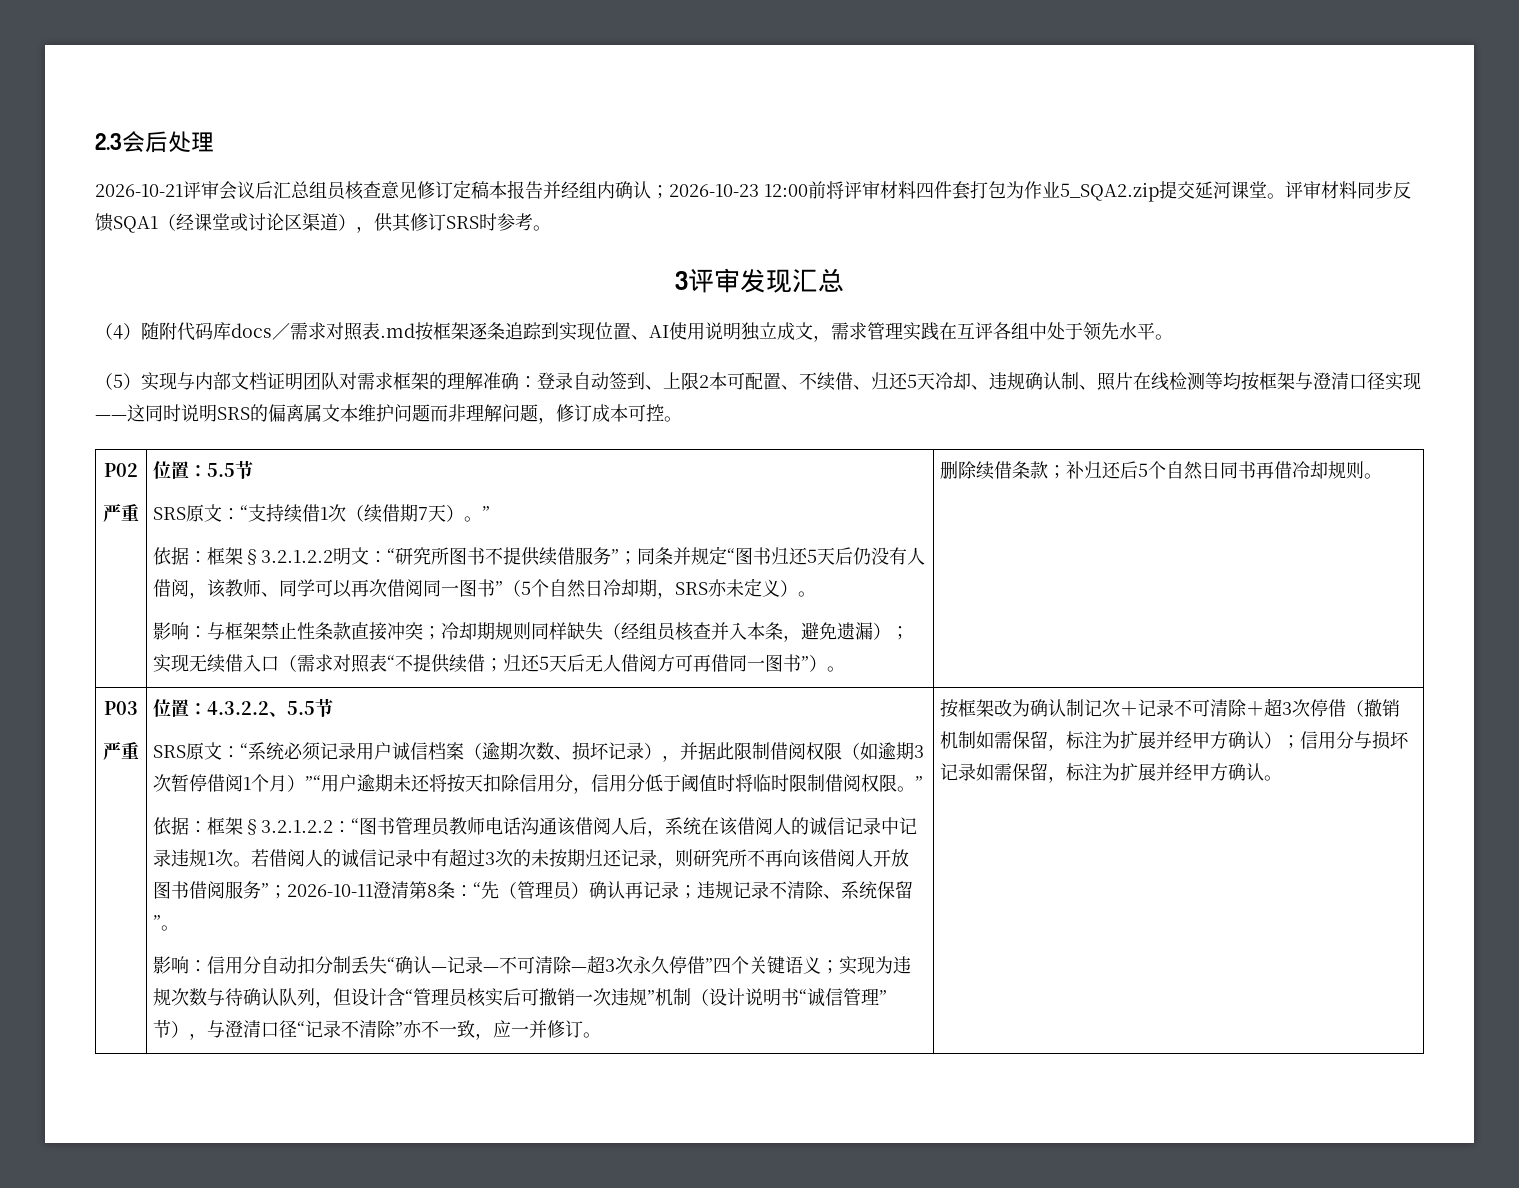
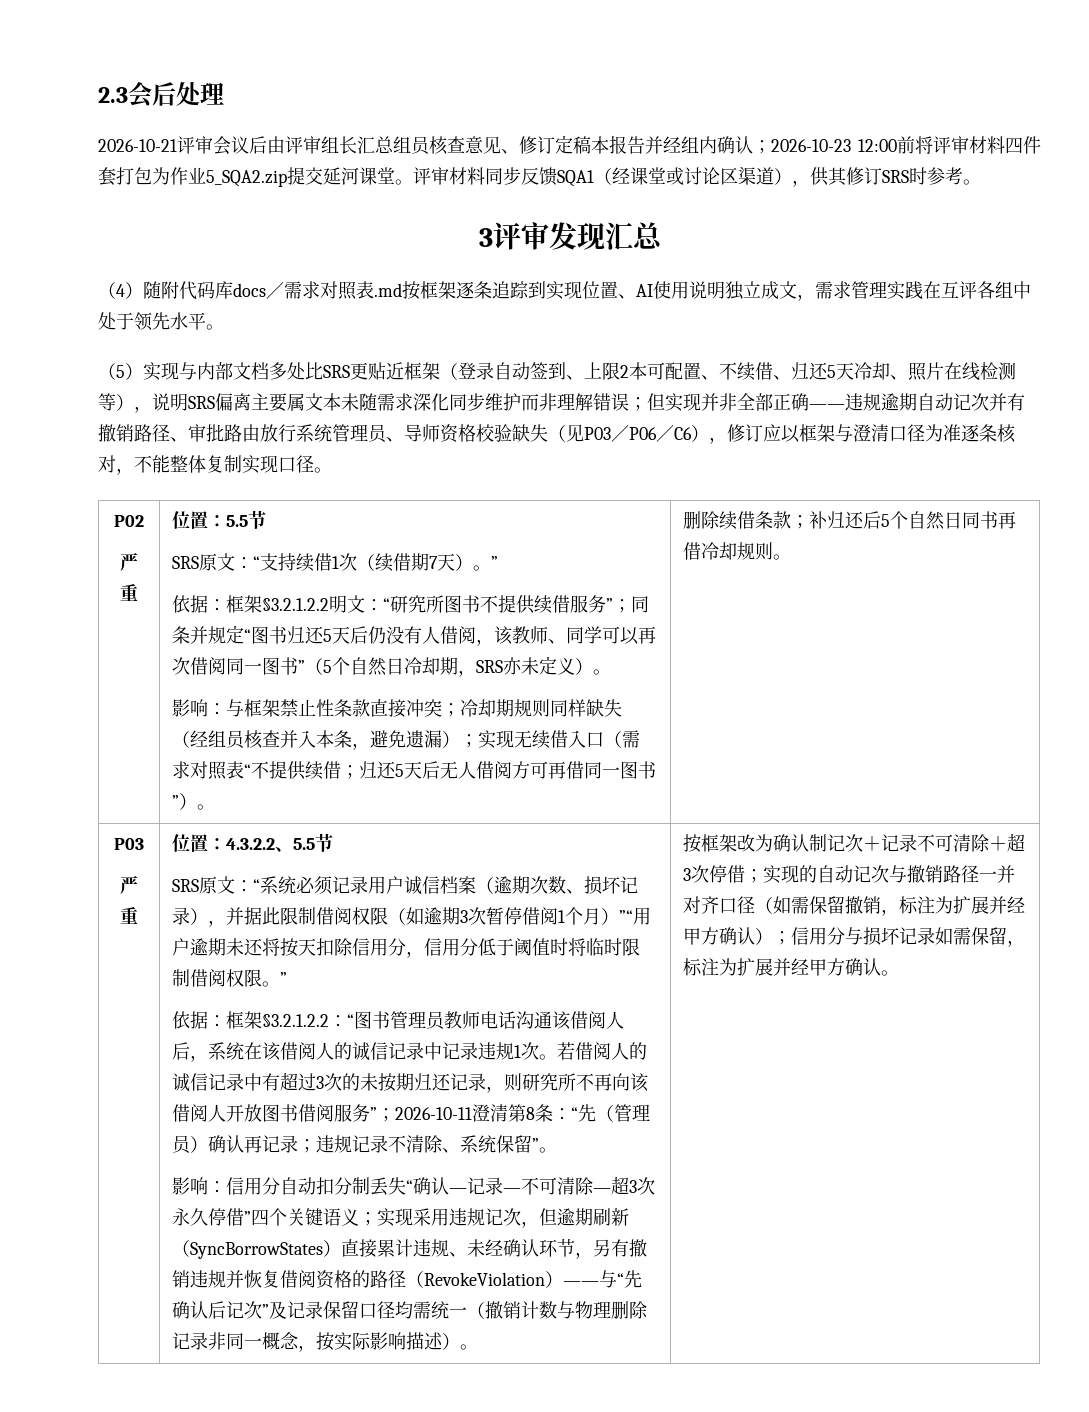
(273, 190) none -> [267,136,357,154] 由评审组长
(417, 190) none -> [501,149,519,154] 、
[267,372,537,390] 证明团队对需求框架的理解准确： -> [269,362,458,380] 多处比SRS更贴近框架（
[989,372,1097,390] 违规确认制、 -> (908, 377) none
[1223,372,1421,391] [95,404,664,424] 均按框架与澄清口径实现——这同时说明SRS的偏离属文本维护问题而非理解问题，修订成本可控 -> [116,393,1025,413] [98,424,1016,444] [98,455,314,475] ），说明SRS偏离主要属文本未随需求深化同步维护而非理解错误；但实现并非全部正确——违规逾期自动记次并有撤销路径、审批路由放行系统管理员、导师资格校验缺失（见P03／P06／C6），修订应以框架与澄清口径为准逐条核对，不能整体复制实现口径
[875,956,912,974] [153,988,888,1008] [153,1020,584,1040] 为违规次数与待确认队列，但设计含“管理员核实后可撤销一次违规”机制（设计说明书“诚信管理”节），与澄清口径“记录不清除”亦不一致，应一并修订 -> [413,1208,630,1228] [172,1239,648,1259] [172,1270,643,1289] [172,1301,649,1319] [172,1332,461,1352] 采用违规记次，但逾期刷新（SyncBorrowStates）直接累计违规、未经确认环节，另有撤销违规并恢复借阅资格的路径（RevokeViolation）——与“先确认后记次”及记录保留口径均需统一（撤销计数与物理删除记录非同一概念，按实际影响描述）
[1346,699,1401,717] [940,731,1049,749] （撤销机制如需保留 -> [745,865,1016,884] [683,896,882,914] ；实现的自动记次与撤销路径一并对齐口径（如需保留撤销

